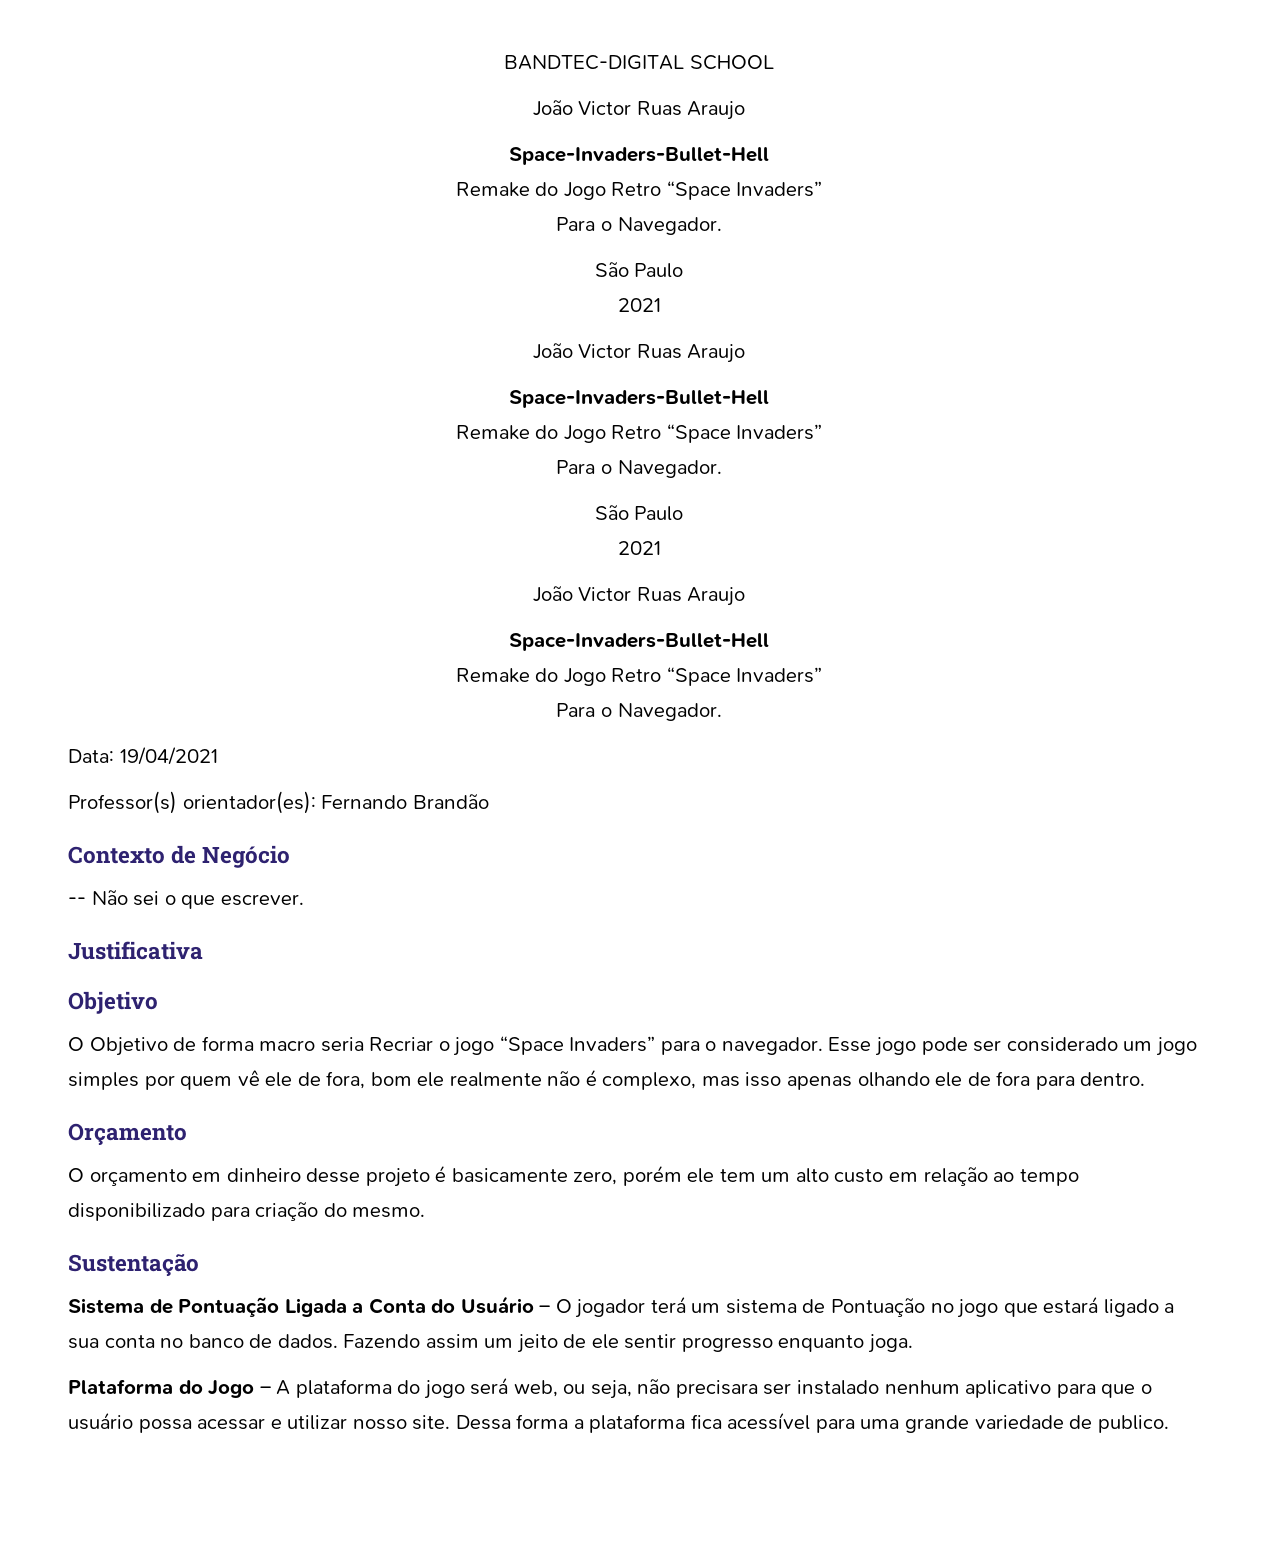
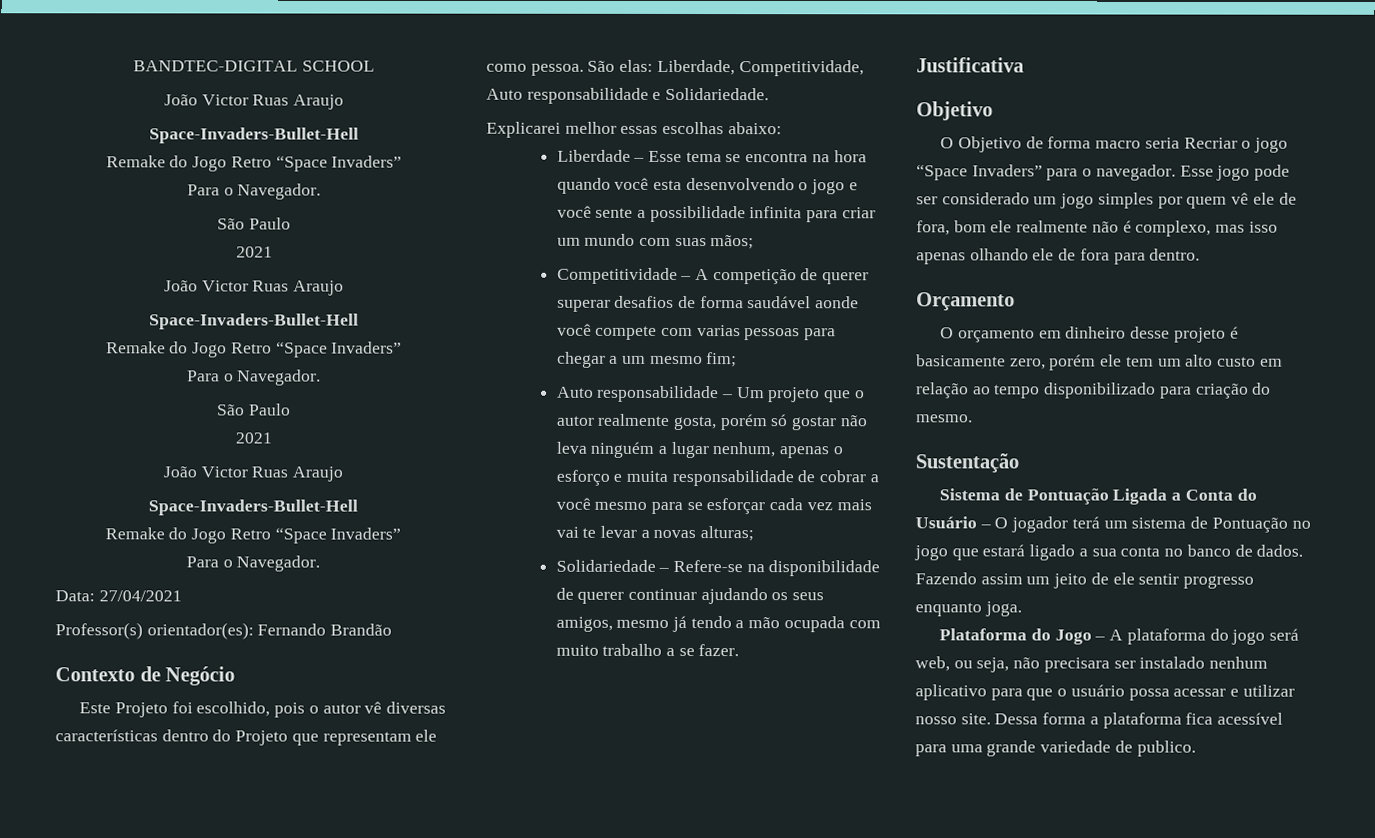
[119,747,218,765] 19/04/2021 -> [98,590,182,602] 27/04/2021
[68,890,304,909] -- Não sei o que escrever. -> [79,701,446,718] [55,729,438,746] [486,59,864,77] [486,87,770,104] [486,121,782,138] [556,149,867,163] [556,177,858,195] [556,205,876,223] [556,233,755,250] [556,267,870,285] [556,295,860,312] [556,323,837,341] [556,351,738,368] [556,385,865,403] [555,413,868,431] [555,441,843,459] [555,469,879,487] [555,497,872,515] [555,525,755,542] [555,559,881,577] [555,587,825,605] [555,615,881,633] [555,643,740,657] Este Projeto foi escolhido, pois o autor vê diversas características dentro do Projeto que representam ele como pessoa. São elas: Liberdade, Competitividade, Auto responsabilidade e Solidariedade. // Explicarei melhor essas escolhas abaixo: // Liberdade – Esse tema se encontra na hora quando você esta desenvolvendo o jogo e você sente a possibilidade infinita para criar um mundo com suas mãos; // Competitividade – A competição de querer superar desafios de forma saudável aonde você compete com varias pessoas para chegar a um mesmo fim; // Auto responsabilidade – Um projeto que o autor realmente gosta, porém só gostar não leva ninguém a lugar nenhum, apenas o esforço e muita responsabilidade de cobrar a você mesmo para se esforçar cada vez mais vai te levar a novas alturas; // Solidariedade – Refere-se na disponibilidade de querer continuar ajudando os seus amigos, mesmo já tendo a mão ocupada com muito trabalho a se fazer.

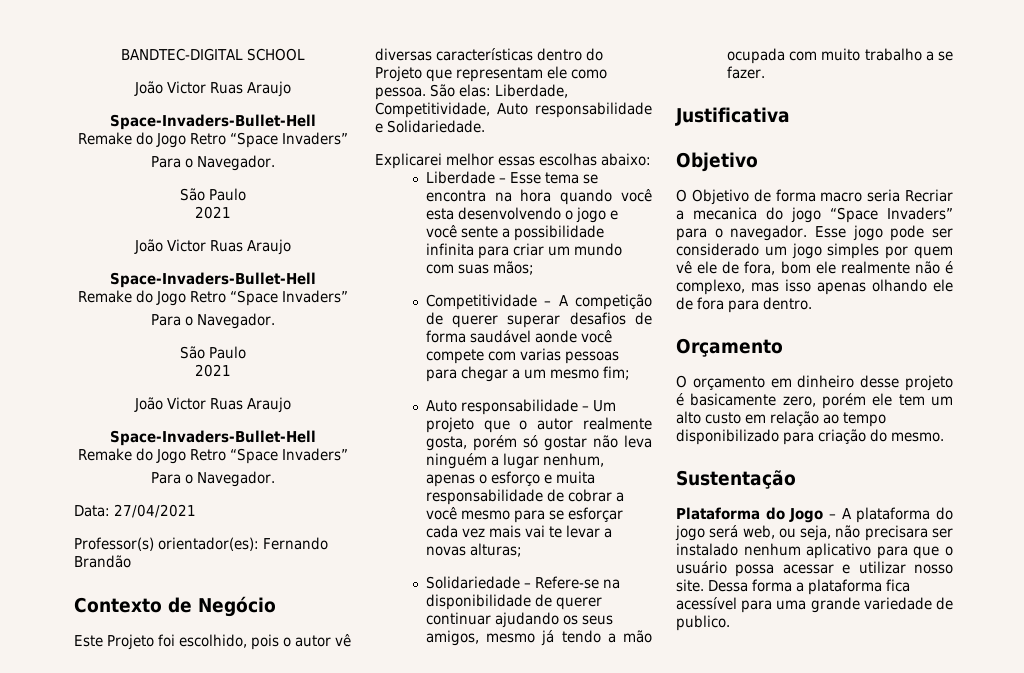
[1241,140,1252,149] o -> [676,207,783,220] a mecanica do
[939,488,1257,505] [915,516,1311,533] [914,544,1304,561] [915,572,1255,589] [915,601,1022,617] // Sistema de Pontuação Ligada a Conta do Usuário – O jogador terá um sistema de Pontuação no jogo que estará ligado a sua conta no banco de dados. Fazendo assim um jeito de ele sentir progresso enquanto joga. -> (796, 479) none

